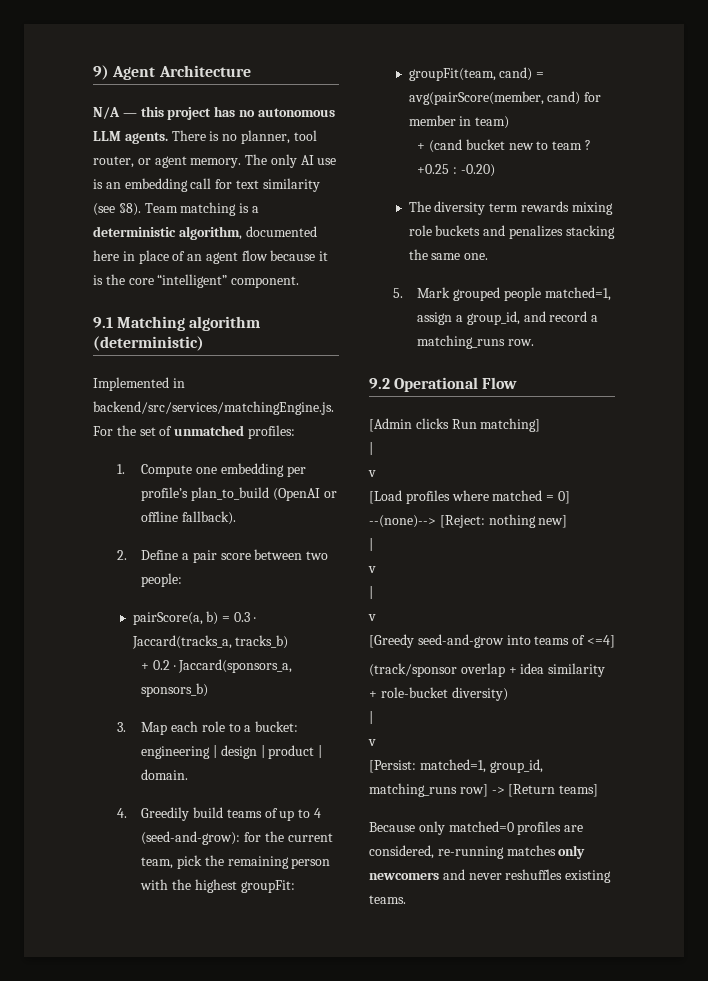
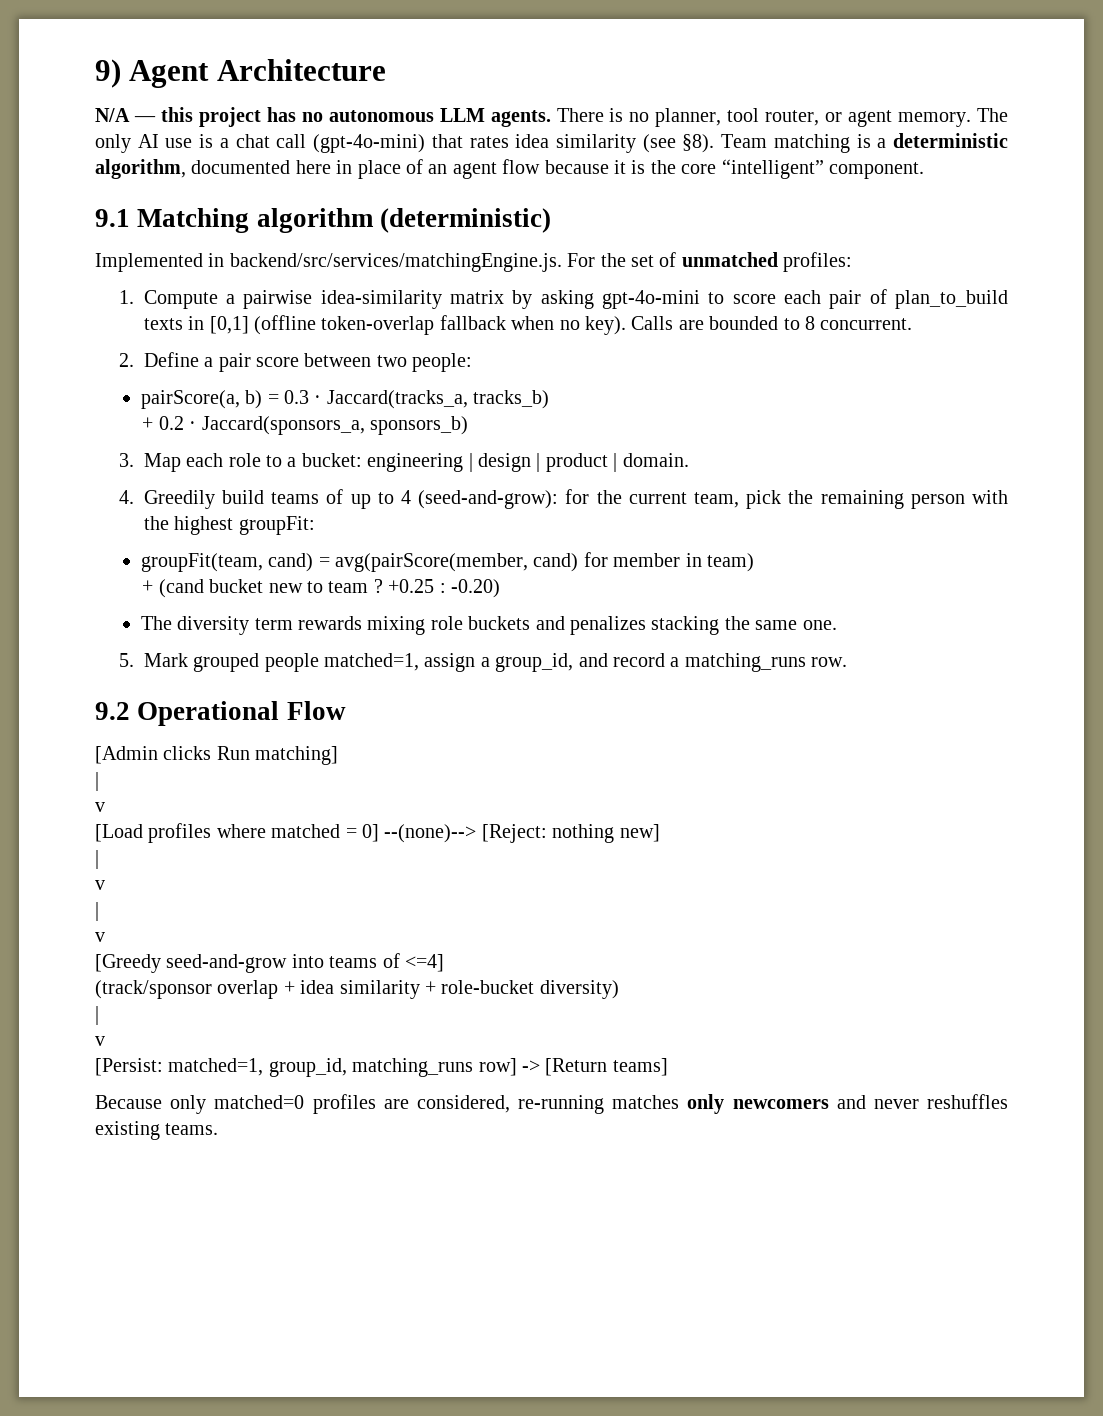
[105,178,259,192] an embedding call for text -> [219,134,550,153] a chat call (gpt-4o-mini) that rates idea
[196,463,306,477] [141,487,337,501] [141,511,237,525] one embedding per profile’s plan_to_build (OpenAI or offline fallback). -> [226,289,1008,309] [143,315,913,335] a pairwise idea-similarity matrix by asking gpt-4o-mini to score each pair of plan_to_build texts in [0,1] (offline token-overlap fallback when no key). Calls are bounded to 8 concurrent.

